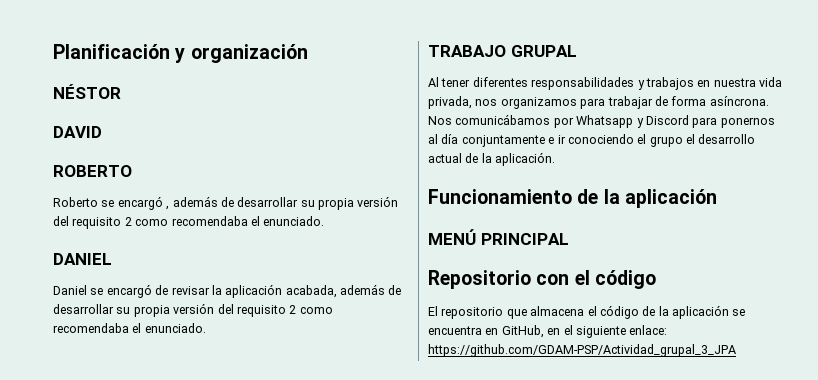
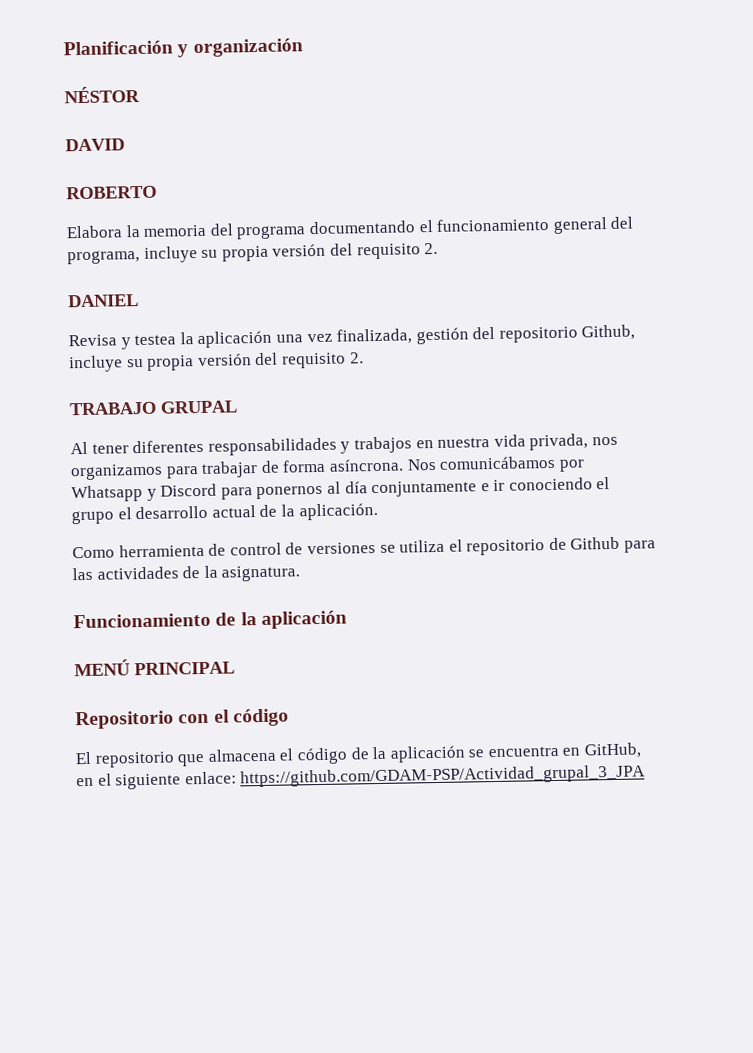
[53,196,399,210] [53,216,325,229] [53,253,112,265] [53,284,402,298] [53,303,333,317] [53,323,206,333] Roberto se encargó , además de desarrollar su propia versión del requisito 2 como recomendaba el enunciado. // DANIEL // Daniel se encargó de revisar la aplicación acabada, además de desarrollar su propia versión del requisito 2 como recomendaba el enunciado. -> [66,216,634,240] [67,242,439,265] [67,294,139,308] [68,324,636,350] [69,352,364,373] Elabora la memoria del programa documentando el funcionamiento general del programa, incluye su propia versión del requisito 2. // DANIEL // Revisa y testea la aplicación una vez finalizada, gestión del repositorio Github, incluye su propia versión del requisito 2.
(556, 159) none -> [72,536,657,559] [72,565,301,582] // Como herramienta de control de versiones se utiliza el repositorio de Github para las actividades de la asignatura.

